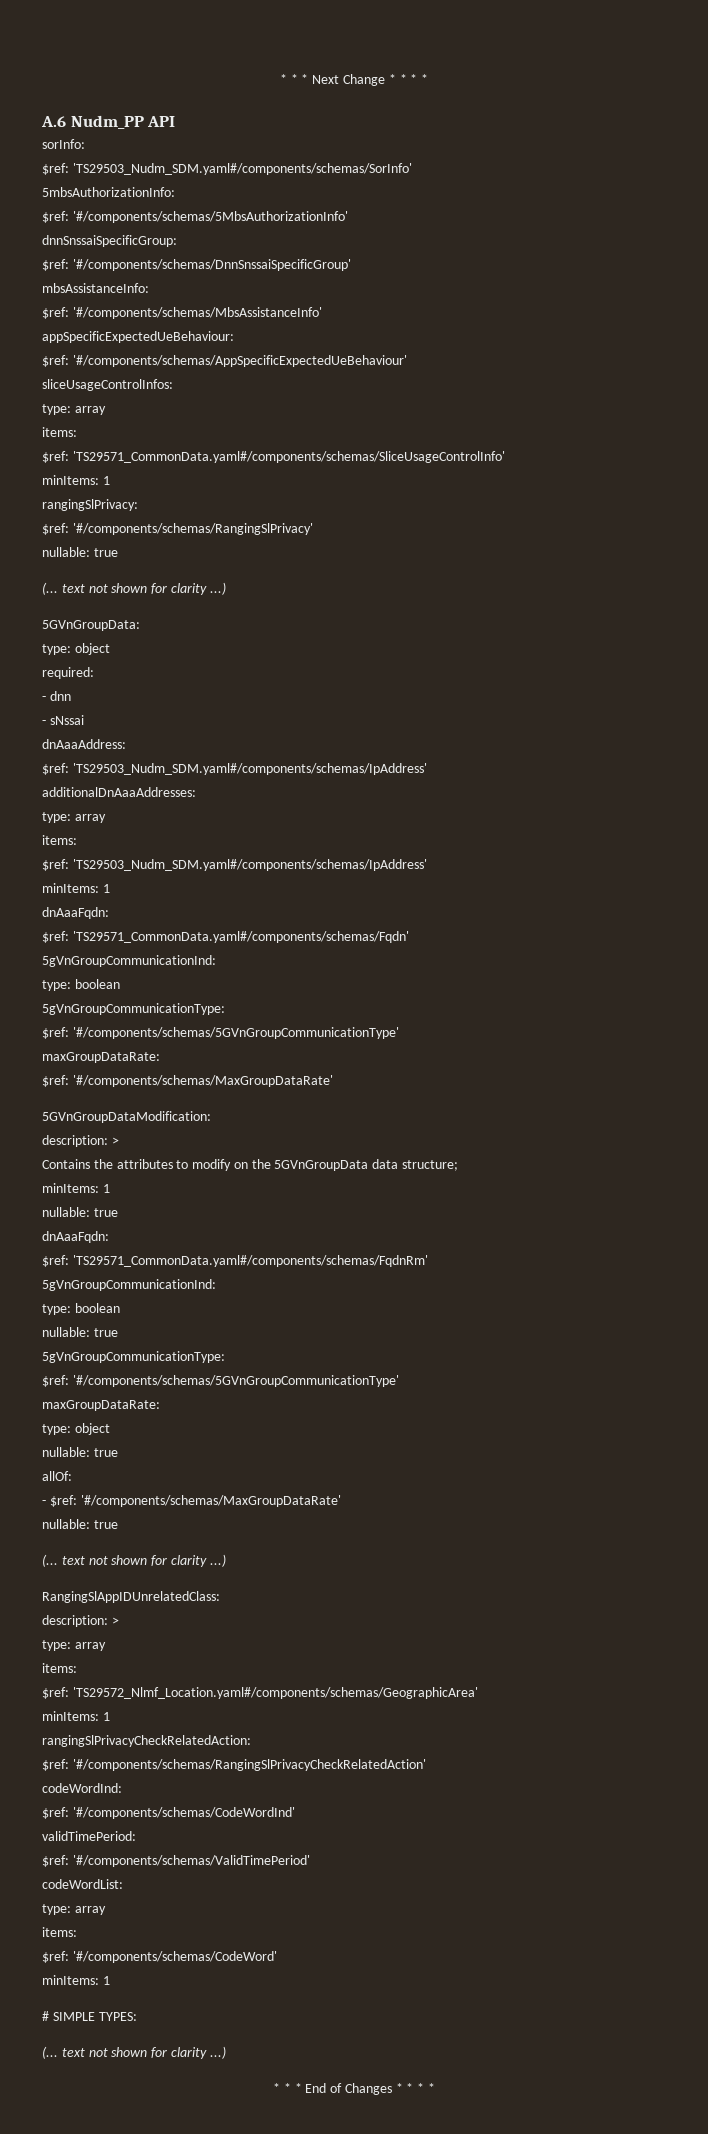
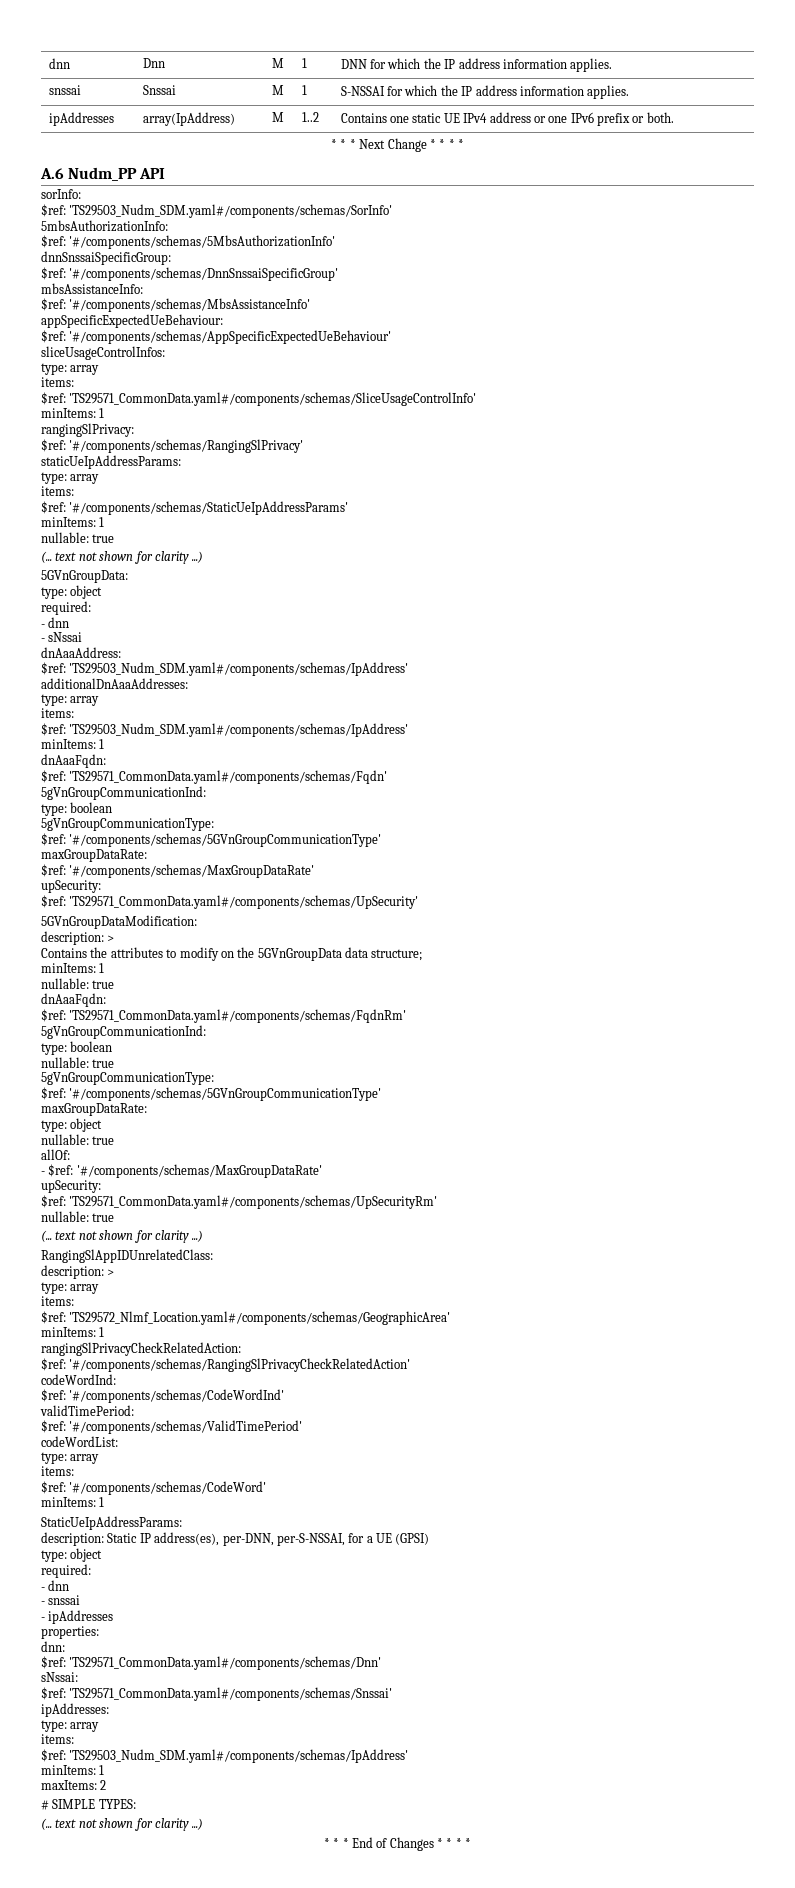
(279, 79) none -> [48,58,70,69] [142,58,165,68] [272,58,284,68] [301,58,307,68] [340,58,613,72] [48,85,81,95] [142,85,176,95] [272,85,284,95] [301,85,307,95] [340,85,630,99] [48,112,114,126] [142,112,235,126] [272,112,284,122] [301,112,319,122] [340,112,674,126] dnn | Dnn | M | 1 | DNN for which the IP address information applies. // snssai | Snssai | M | 1 | S-NSSAI for which the IP address information applies. // ipAddresses | array(IpAddress) | M | 1..2 | Contains one static UE IPv4 address or one IPv6 prefix or both. //
(313, 529) none -> [41,455,181,469] [41,472,100,484] [41,486,74,496] [41,501,349,515] [41,517,105,527] // staticUeIpAddressParams: // type: array // items: // $ref: '#/components/schemas/StaticUeIpAddressParams' // minItems: 1
(333, 1081) none -> [41,880,101,893] [41,895,419,909] // upSecurity: // $ref: 'TS29571_CommonData.yaml#/components/schemas/UpSecurity'
(341, 1501) none -> [41,1180,101,1193] [41,1195,438,1209] // upSecurity: // $ref: 'TS29571_CommonData.yaml#/components/schemas/UpSecurityRm'
(110, 1980) none -> [41,1516,182,1530] [41,1532,430,1546] [41,1548,103,1562] [41,1564,91,1578] [41,1580,70,1591] [41,1595,81,1605] [41,1610,114,1624] [41,1626,99,1639] [41,1641,65,1652] [41,1656,382,1670] [41,1672,78,1682] [41,1687,393,1701] [41,1703,109,1717] [41,1720,100,1732] [41,1734,74,1744] [41,1749,409,1763] [41,1765,105,1775] [41,1780,107,1790] // StaticUeIpAddressParams: // description: Static IP address(es), per-DNN, per-S-NSSAI, for a UE (GPSI) // type: object // required: // - dnn // - snssai // - ipAddresses // properties: // dnn: // $ref: 'TS29571_CommonData.yaml#/components/schemas/Dnn' // sNssai: // $ref: 'TS29571_CommonData.yaml#/components/schemas/Snssai' // ipAddresses: // type: array // items: // $ref: 'TS29503_Nudm_SDM.yaml#/components/schemas/IpAddress' // minItems: 1 // maxItems: 2

